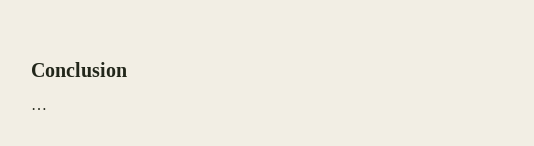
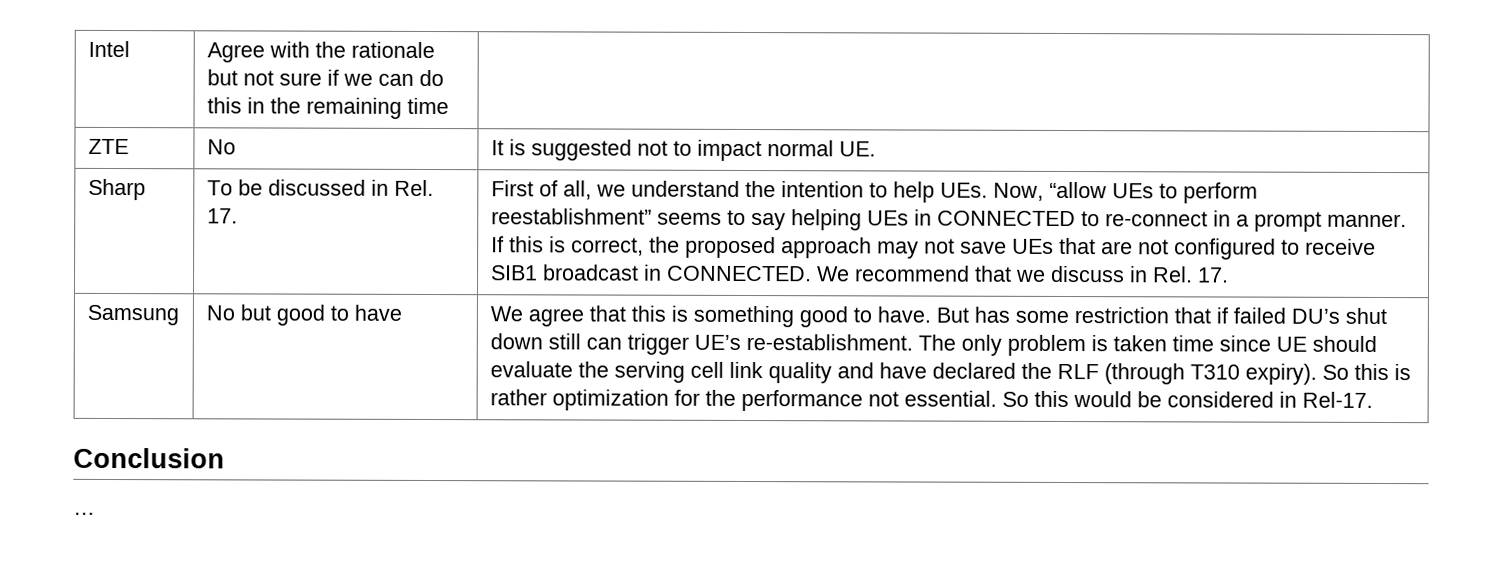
(31, 69) none -> [87,40,130,58] [206,41,435,63] [206,69,444,87] [206,97,449,119] [87,138,129,155] [206,139,236,155] [490,139,876,162] [87,178,146,201] [206,179,434,197] [206,208,238,224] [490,180,1258,204] [490,208,1407,232] [490,236,1376,260] [490,264,1229,283] [86,304,179,326] [205,304,402,326] [489,305,1387,328] [489,333,1377,357] [489,361,1411,385] [489,389,1373,412] Intel | Agree with the rationale but not sure if we can do this in the remaining time | // ZTE | No | It is suggested not to impact normal UE. // Sharp | To be discussed in Rel. 17. | First of all, we understand the intention to help UEs. Now, “allow UEs to perform reestablishment” seems to say helping UEs in CONNECTED to re-connect in a prompt manner. If this is correct, the proposed approach may not save UEs that are not configured to receive SIB1 broadcast in CONNECTED. We recommend that we discuss in Rel. 17. // Samsung | No but good to have | We agree that this is something good to have. But has some restriction that if failed DU’s shut down still can trigger UE’s re-establishment. The only problem is taken time since UE should evaluate the serving cell link quality and have declared the RLF (through T310 expiry). So this is rather optimization for the performance not essential. So this would be considered in Rel-17. //

